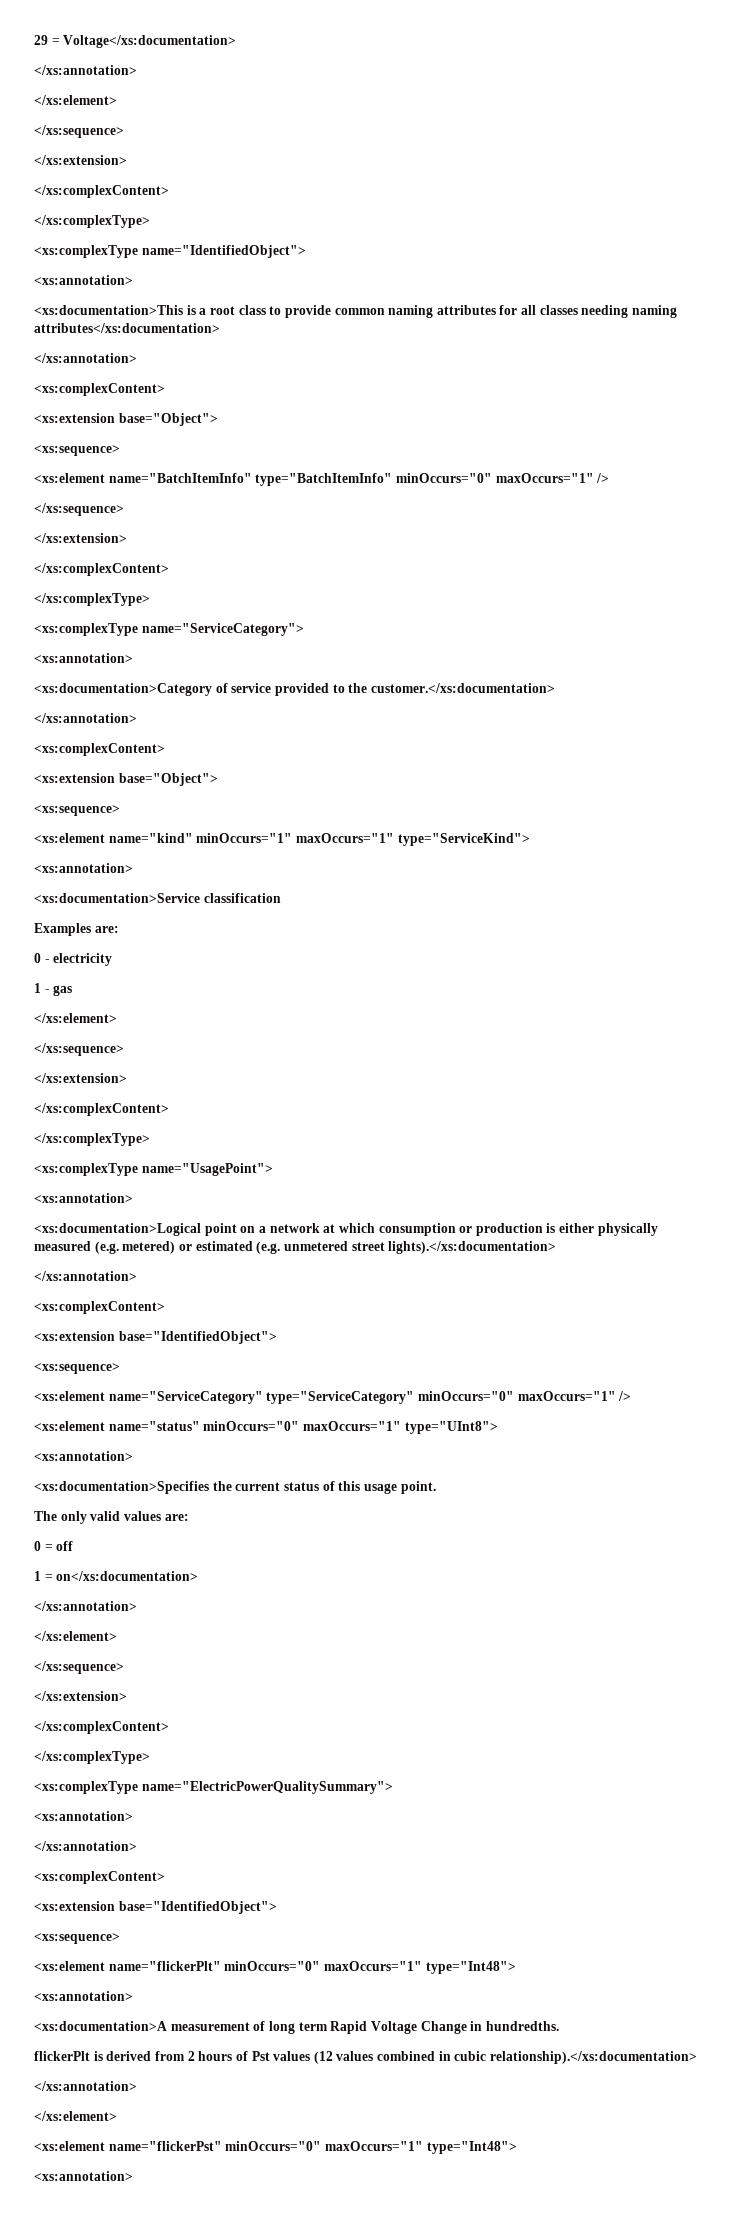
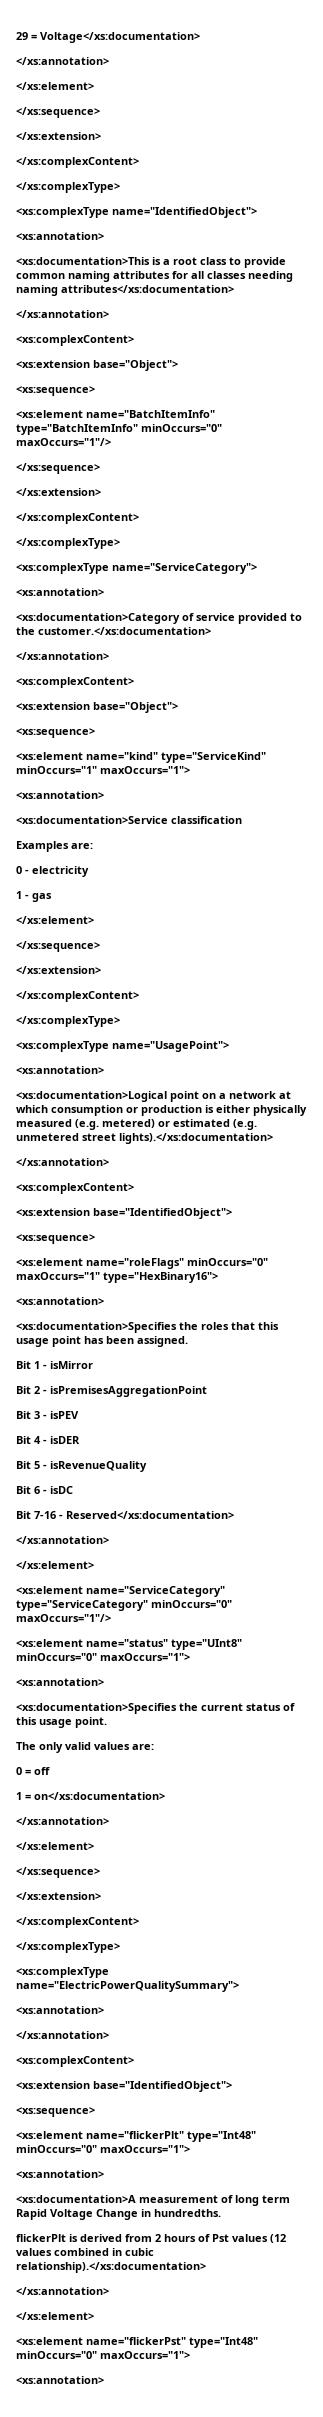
[495,473,610,483] maxOccurs="1" /> -> [16,438,111,446] maxOccurs="1"/>
[196,833,530,846] minOccurs="1" maxOccurs="1" type="ServiceKind"> -> [161,752,266,763] [16,766,190,774] type="ServiceKind" minOccurs="1" maxOccurs="1">
(120, 1368) none -> [16,1258,268,1269] [16,1272,218,1283] [16,1297,104,1305] [16,1322,279,1333] [16,1336,188,1347] [16,1361,93,1369] [16,1386,207,1397] [16,1411,79,1419] [16,1436,80,1444] [16,1461,147,1472] [16,1486,73,1494] [16,1511,234,1519] [16,1536,109,1544] [16,1561,94,1569] // <xs:element name="roleFlags" minOccurs="0" maxOccurs="1" type="HexBinary16"> // <xs:annotation> // <xs:documentation>Specifies the roles that this usage point has been assigned. // Bit 1 - isMirror // Bit 2 - isPremisesAggregationPoint // Bit 3 - isPEV // Bit 4 - isDER // Bit 5 - isRevenueQuality // Bit 6 - isDC // Bit 7-16 - Reserved</xs:documentation> // </xs:annotation> // </xs:element>
[517,1391,632,1401] maxOccurs="1" /> -> [16,1614,111,1622] maxOccurs="1"/>
[203,1421,498,1434] minOccurs="0" maxOccurs="1" type="UInt8"> -> [171,1639,242,1650] [16,1653,190,1661] type="UInt8" minOccurs="0" maxOccurs="1">
[224,1961,516,1974] minOccurs="0" maxOccurs="1" type="Int48"> -> [187,2131,256,2142] [16,2145,190,2153] type="Int48" minOccurs="0" maxOccurs="1">
[225,2141,517,2154] minOccurs="0" maxOccurs="1" type="Int48"> -> [189,2337,258,2348] [16,2351,190,2359] type="Int48" minOccurs="0" maxOccurs="1">

